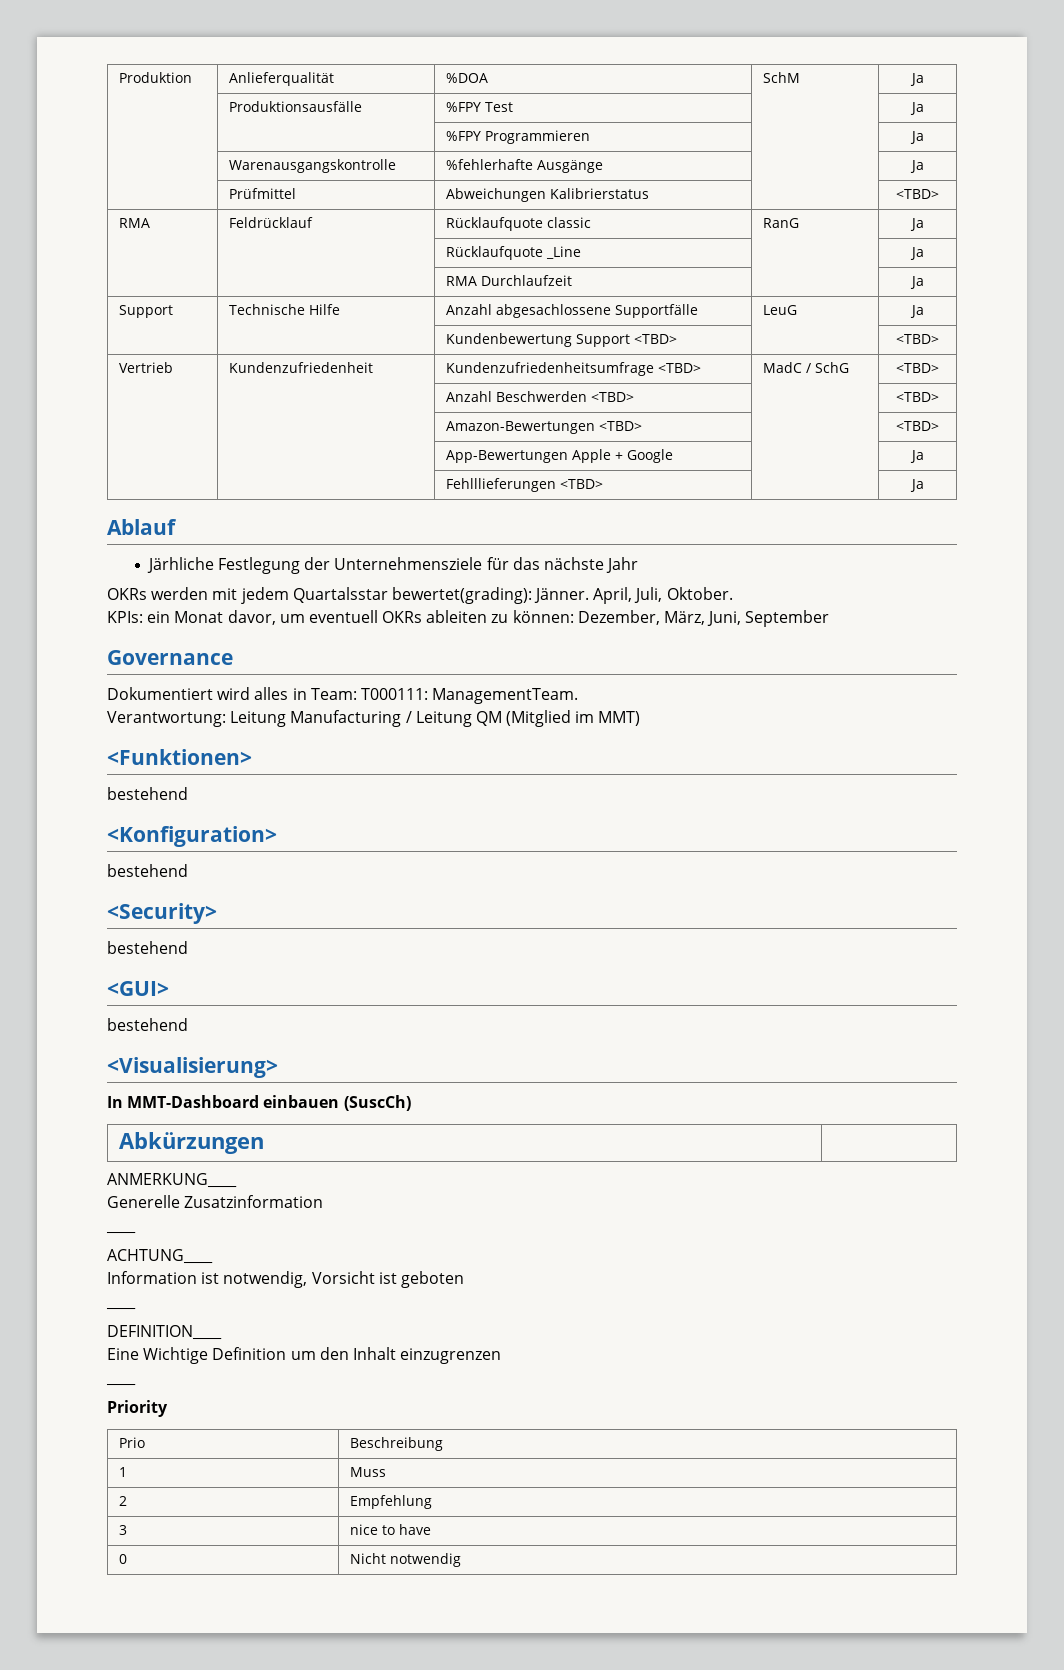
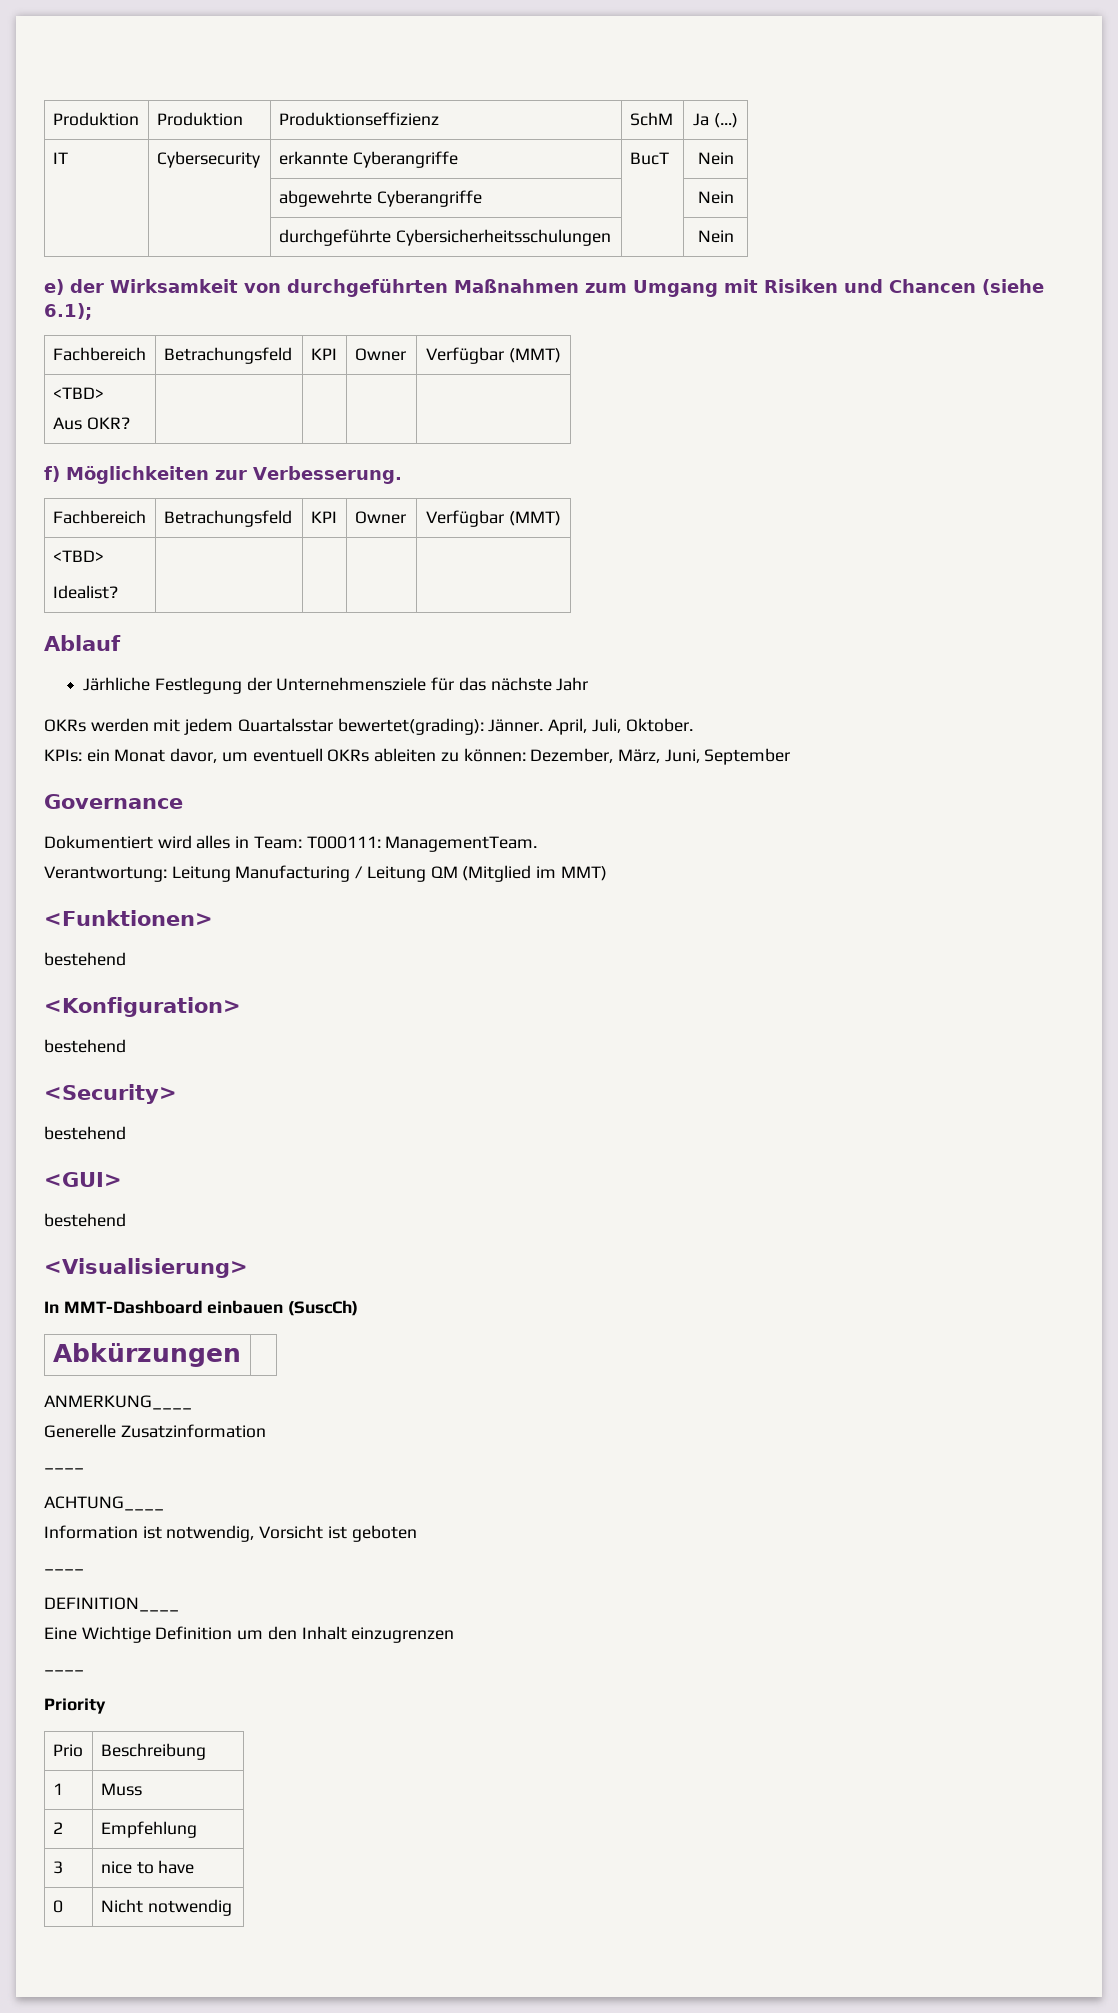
[119,72,193,83] [229,72,335,86] [446,73,489,83] Produktion | Anlieferqualität | %DOA -> [52,112,139,126] [156,112,243,126] [278,112,439,126] Produktion | Produktion | Produktionseffizienz
[229,101,363,112] [446,102,514,112] [909,102,924,115] [446,130,591,144] [909,131,924,144] [229,159,397,173] [446,159,604,173] [909,160,924,173] [229,188,297,199] [446,188,650,202] [896,189,939,199] [119,218,151,228] [229,217,314,228] [446,217,592,231] [763,218,800,228] [909,218,924,231] [446,246,582,260] [909,247,924,260] [446,275,573,286] [909,276,924,289] [119,305,174,318] [229,304,341,315] [446,304,699,318] [763,305,798,315] [909,305,924,318] [446,333,678,347] [896,334,939,344] [119,362,174,373] [229,362,374,373] [446,362,702,376] [763,362,850,373] [896,363,939,373] [446,391,635,402] [896,392,939,402] [446,421,643,434] [896,421,939,431] [446,449,674,463] [909,450,924,463] [446,478,604,492] [909,479,924,492] // | Produktionsausfälle | %FPY Test | | Ja // | | %FPY Programmieren | | Ja // | Warenausgangskontrolle | %fehlerhafte Ausgänge | | Ja // | Prüfmittel | Abweichungen Kalibrierstatus | | <TBD> // RMA | Feldrücklauf | Rücklaufquote classic | RanG | Ja // | | Rücklaufquote _Line | | Ja // | | RMA Durchlaufzeit | | Ja // Support | Technische Hilfe | Anzahl abgesachlossene Supportfälle | LeuG | Ja // | | Kundenbewertung Support <TBD> | | <TBD> // Vertrieb | Kundenzufriedenheit | Kundenzufriedenheitsumfrage <TBD> | MadC / SchG | <TBD> // | | Anzahl Beschwerden <TBD> | | <TBD> // | | Amazon-Bewertungen <TBD> | | <TBD> // | | App-Bewertungen Apple + Google | | Ja // | | Fehlllieferungen <TBD> | | Ja -> [713,113,738,128] [52,152,68,164] [156,151,260,168] [278,151,458,168] [629,152,669,165] [697,152,734,165] [278,190,482,207] [697,191,734,204] [278,229,611,246] [697,230,734,243] [44,279,1044,297] [44,303,92,320] [52,347,146,361] [163,347,292,364] [310,348,337,360] [354,348,406,361] [426,347,561,364] [52,387,104,399] [52,417,130,430] [44,466,402,484] [52,510,146,524] [163,510,292,527] [310,511,337,523] [354,511,406,524] [426,510,561,527] [52,550,104,562] [52,585,118,599] (…) // IT | Cybersecurity | erkannte Cyberangriffe | BucT | Nein // | | abgewehrte Cyberangriffe | | Nein // | | durchgeführte Cybersicherheitsschulungen | | Nein // e) der Wirksamkeit von durchgeführten Maßnahmen zum Umgang mit Risiken und Chancen (siehe 6.1); // Fachbereich | Betrachungsfeld | KPI | Owner | Verfügbar (MMT) // <TBD> // Aus OKR? | | | | // f) Möglichkeiten zur Verbesserung. // Fachbereich | Betrachungsfeld | KPI | Owner | Verfügbar (MMT) // <TBD> // Idealist? | | | |

